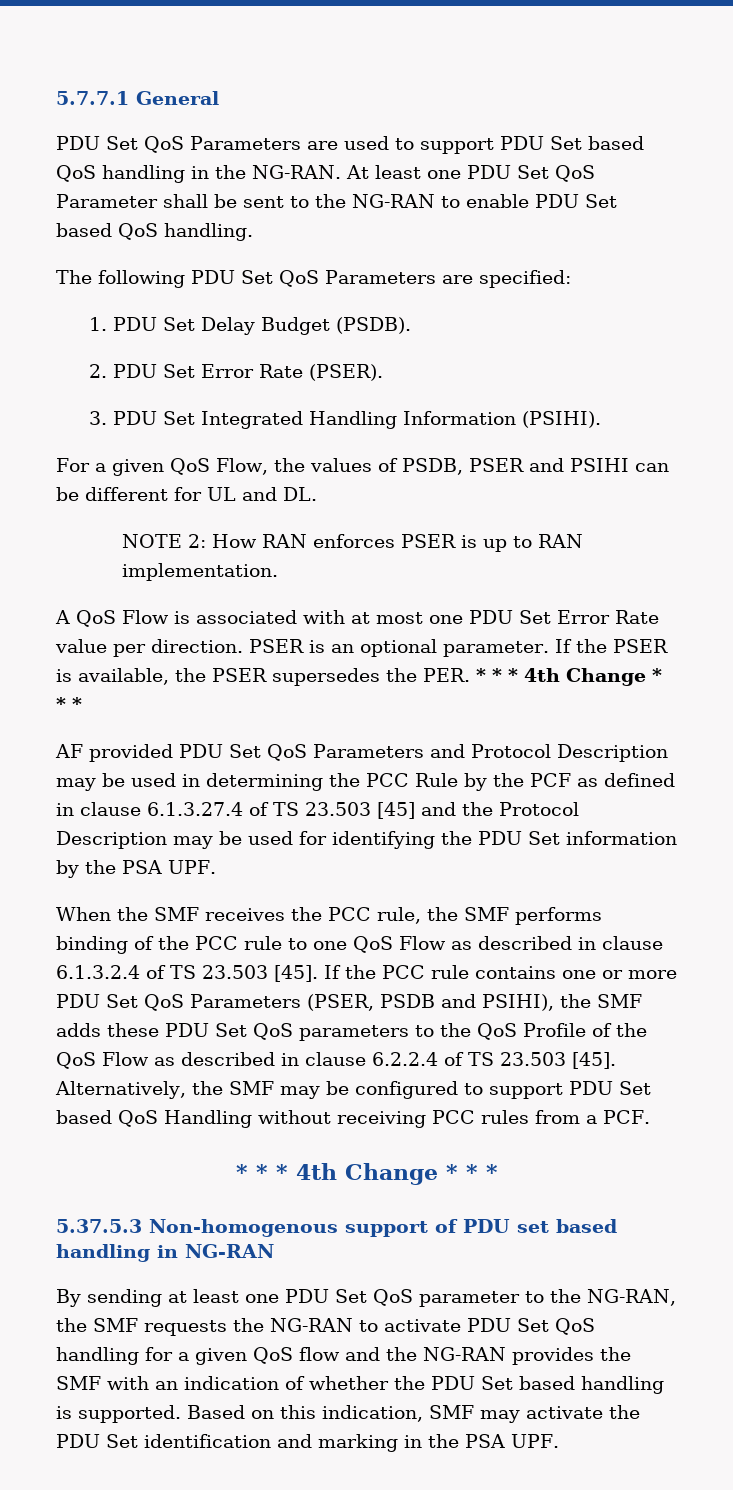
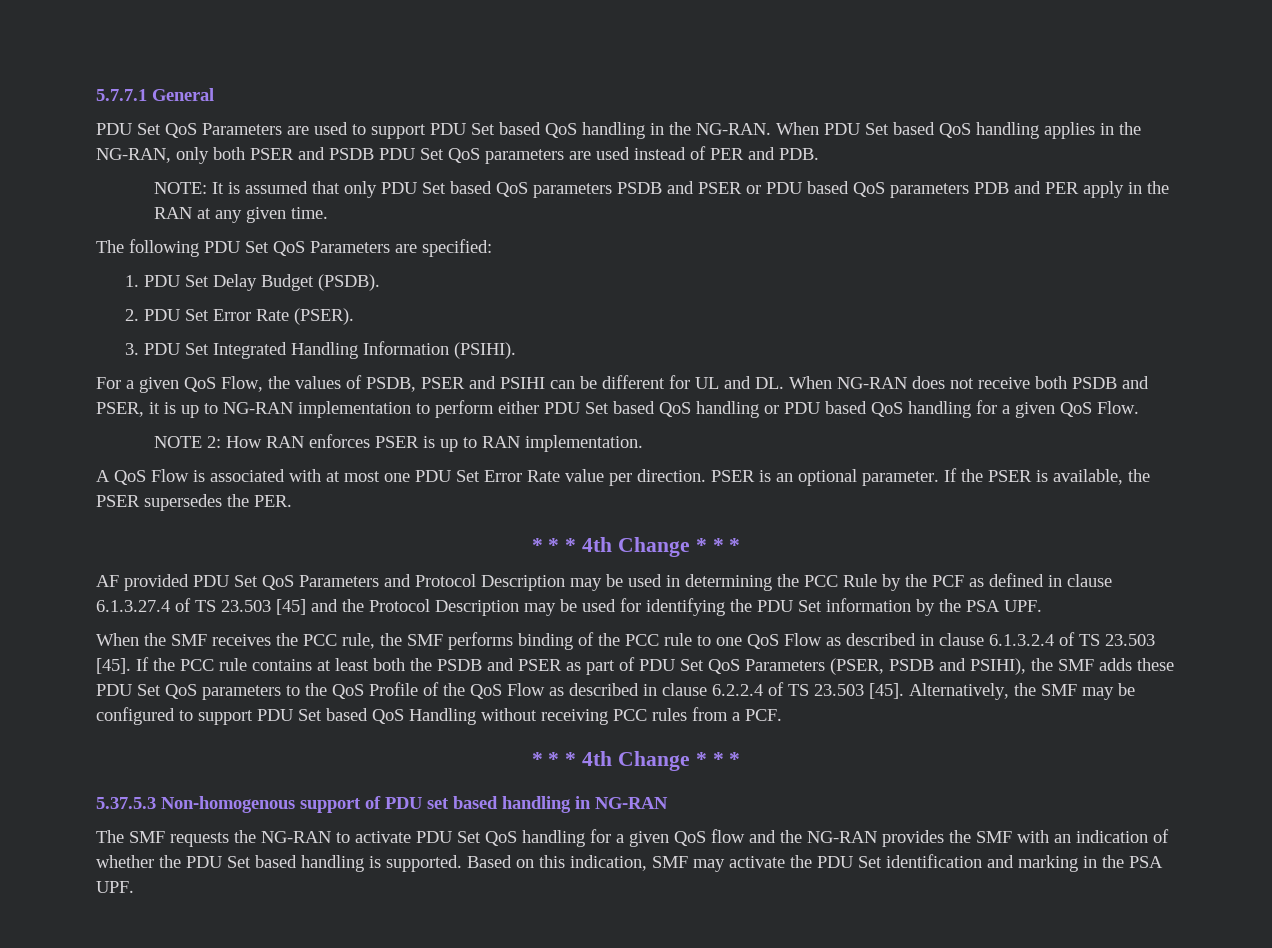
[345,165,595,182] [56,194,617,208] [56,223,253,241] At least one PDU Set QoS Parameter shall be sent to the NG-RAN to enable PDU Set based QoS handling. -> [776,122,1141,139] [96,146,819,164] [154,181,1170,198] [154,207,329,223] When PDU Set based QoS handling applies in the NG-RAN, only both PSER and PSDB PDU Set QoS parameters are used instead of PER and PDB. // NOTE: It is assumed that only PDU Set based QoS parameters PSDB and PSER or PDU based QoS parameters PDB and PER apply in the RAN at any given time.
(317, 494) none -> [789,376,1149,389] [96,400,1139,418] When NG-RAN does not receive both PSDB and PSER, it is up to NG-RAN implementation to perform either PDU Set based QoS handling or PDU based QoS handling for a given QoS Flow.
(470, 675) none -> (292, 501) //
[562,970,677,979] one or more -> [317,657,635,675] at least both the PSDB and PSER as part of
[56,1289,676,1307] [56,1318,87,1332] By sending at least one PDU Set QoS parameter to the NG-RAN, the -> [96,830,124,843] The

